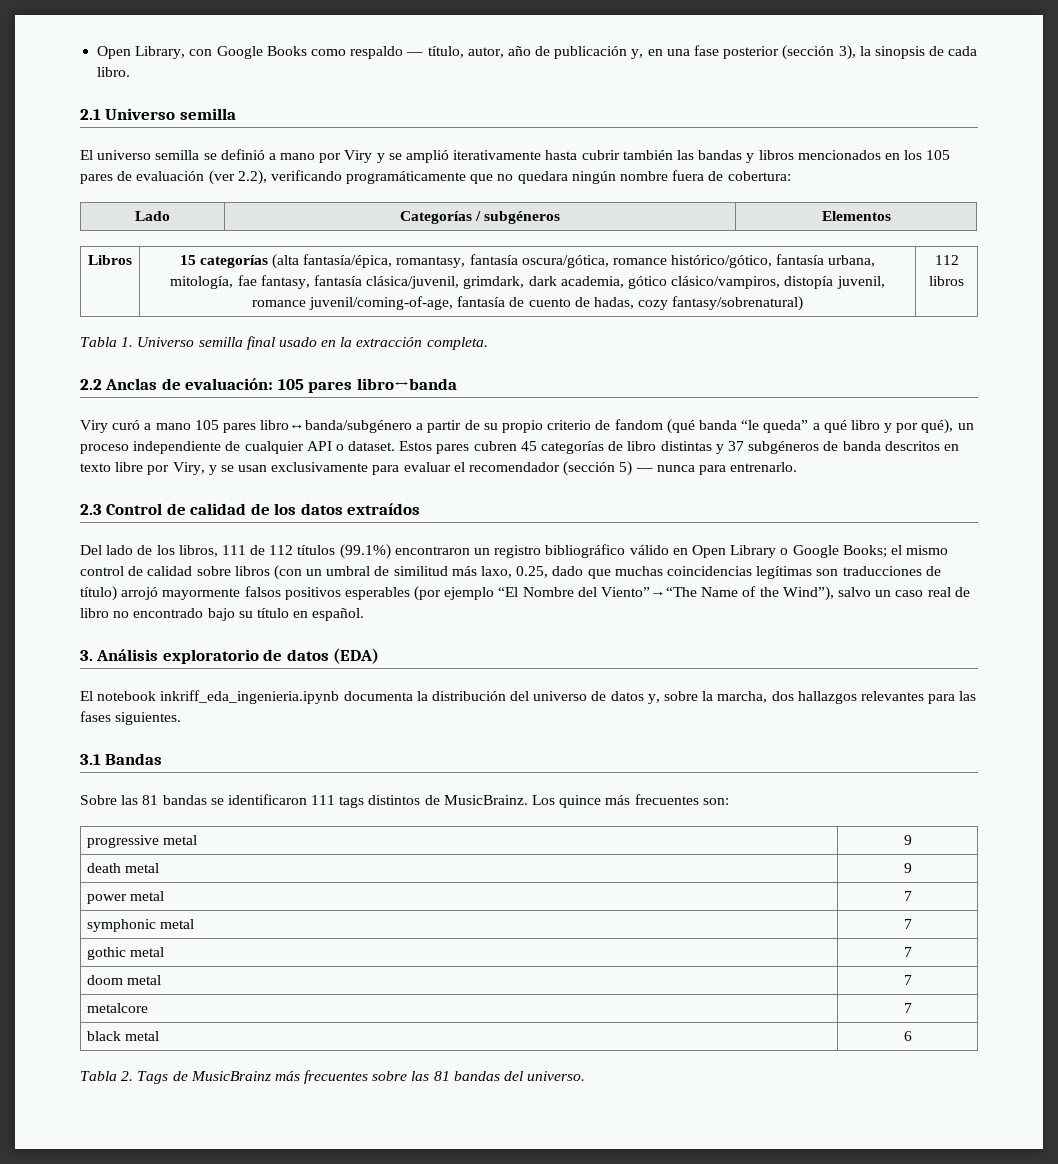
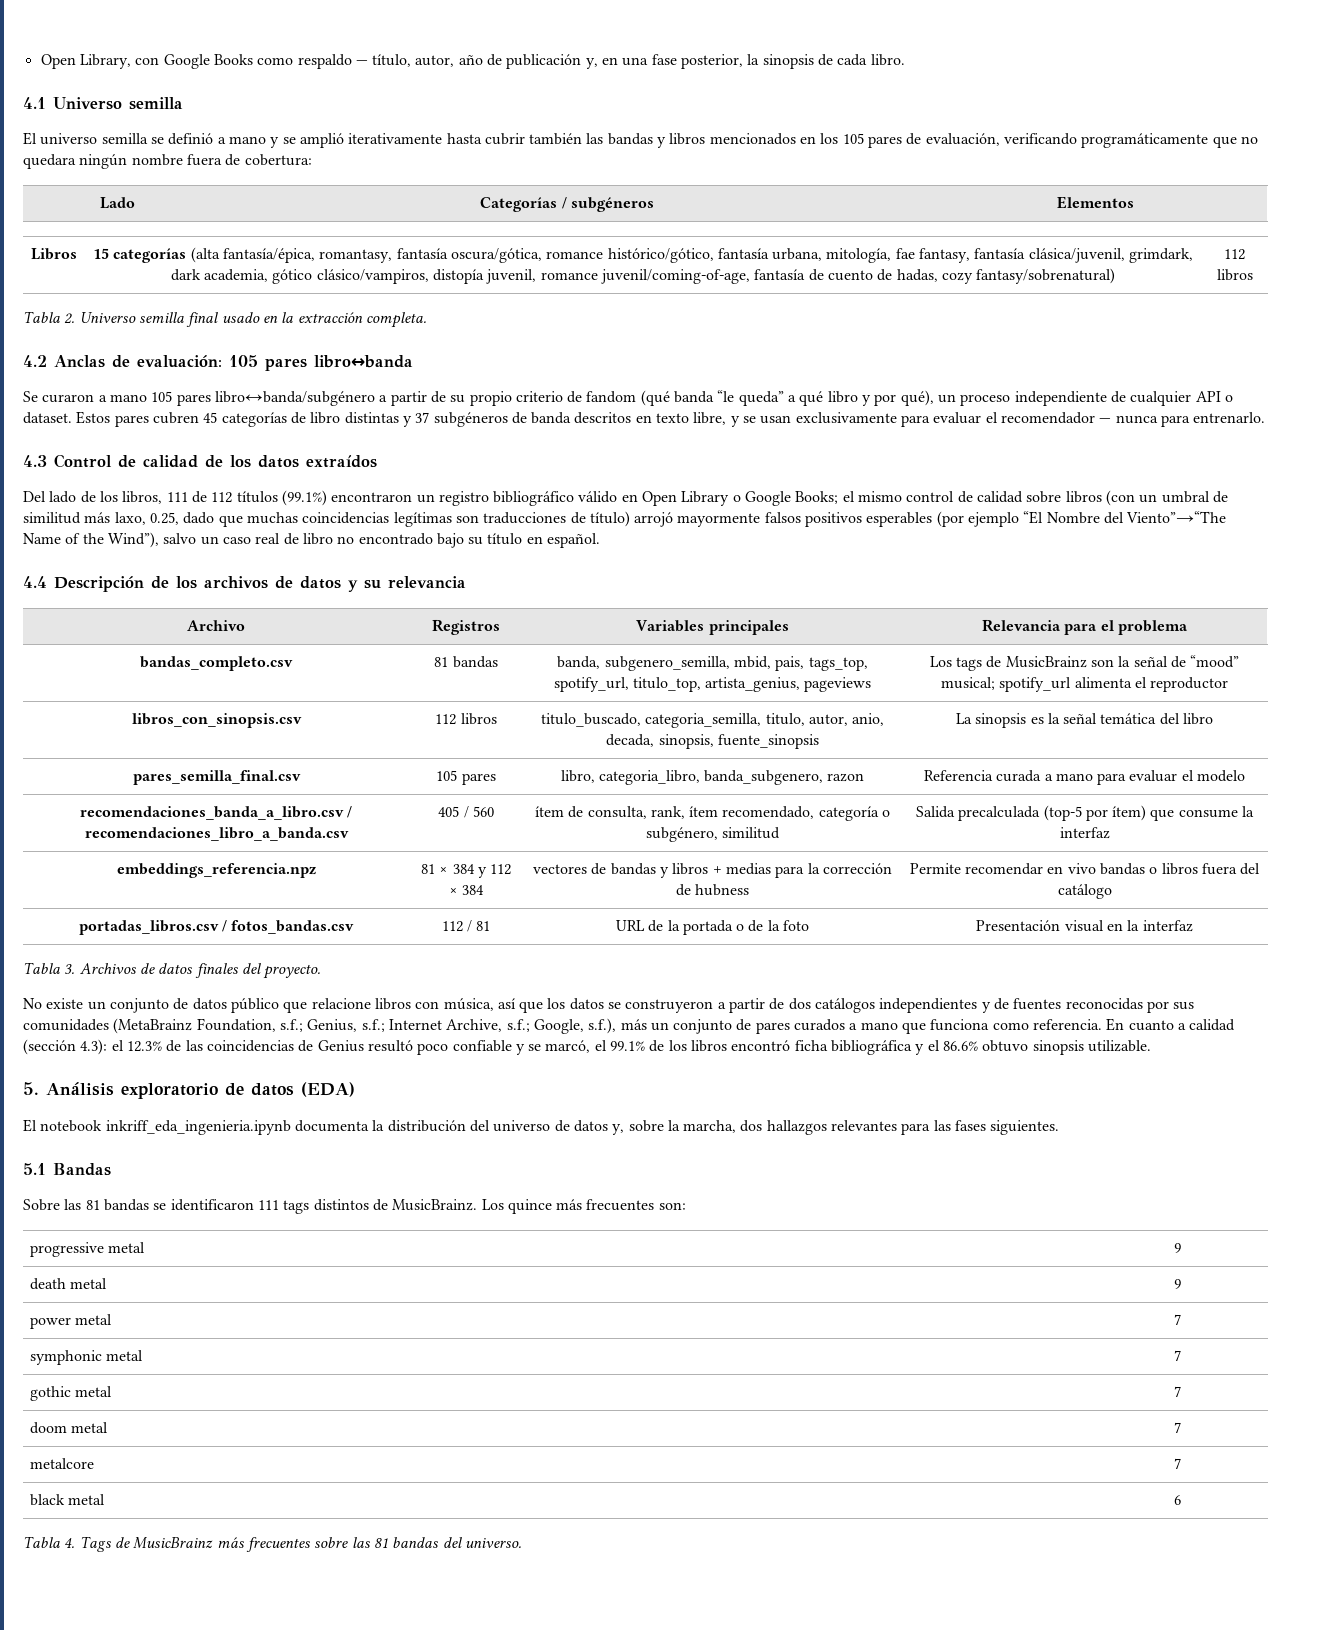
[723,45,856,60] posterior (sección 3), -> [681,54,744,69] posterior,
[80,109,101,120] 2.1 -> [23,97,46,109] 4.1
[319,150,373,163] por Viry -> (266, 140) none
[136,170,267,185] evaluación (ver 2.2), -> [925,133,1000,146] evaluación,
[121,337,134,347] 1. -> [64,313,76,324] 2.
[80,379,102,390] 2.2 -> [23,355,47,367] 4.2
[80,420,141,433] Viry curó -> [23,391,95,403] Se curaron
[115,462,205,475] libre por Viry, -> [693,412,727,425] libre,
[563,461,633,476] (sección 5) -> (1096, 418) none
[80,504,102,515] 2.3 -> [23,455,47,467] 4.3
[80,650,93,661] 3. -> [23,576,466,592] [187,620,245,631] [432,619,501,635] [636,620,789,635] [982,619,1188,635] [140,656,293,671] [434,656,498,668] [557,656,868,671] [553,677,872,692] [929,655,1240,671] [940,677,1229,692] [131,713,302,728] [435,713,497,725] [540,713,885,728] [606,734,819,749] [955,713,1214,728] [132,770,301,785] [436,770,496,785] [560,770,865,785] [923,770,1246,785] [79,806,353,820] [84,827,349,841] [438,806,494,818] [534,806,891,821] [645,827,781,842] [915,805,1255,821] [1059,827,1110,839] [116,863,316,878] [420,864,512,878] [448,885,485,895] [533,863,892,878] [675,884,750,896] [909,863,1261,875] [1057,884,1112,899] [78,920,355,935] [441,920,491,932] [615,920,810,935] [976,920,1193,932] [23,962,322,979] [23,998,1195,1013] [23,1018,1236,1034] [23,1039,1151,1055] [23,1082,39,1095] 4.4 Descripción de los archivos de datos y su relevancia // Archivo | Registros | Variables principales | Relevancia para el problema // bandas_completo.csv | 81 bandas | banda, subgenero_semilla, mbid, pais, tags_top, spotify_url, titulo_top, artista_genius, pageviews | Los tags de MusicBrainz son la señal de “mood” musical; spotify_url alimenta el reproductor // libros_con_sinopsis.csv | 112 libros | titulo_buscado, categoria_semilla, titulo, autor, anio, decada, sinopsis, fuente_sinopsis | La sinopsis es la señal temática del libro // pares_semilla_final.csv | 105 pares | libro, categoria_libro, banda_subgenero, razon | Referencia curada a mano para evaluar el modelo // recomendaciones_banda_a_libro.csv / recomendaciones_libro_a_banda.csv | 405 / 560 | ítem de consulta, rank, ítem recomendado, categoría o subgénero, similitud | Salida precalculada (top-5 por ítem) que consume la interfaz // embeddings_referencia.npz | 81 × 384 y 112 × 384 | vectores de bandas y libros + medias para la corrección de hubness | Permite recomendar en vivo bandas o libros fuera del catálogo // portadas_libros.csv / fotos_bandas.csv | 112 / 81 | URL de la portada o de la foto | Presentación visual en la interfaz // Tabla 3. Archivos de datos finales del proyecto. // No existe un conjunto de datos público que relacione libros con música, así que los datos se construyeron a partir de dos catálogos independientes y de fuentes reconocidas por sus comunidades (MetaBrainz Foundation, s.f.; Genius, s.f.; Internet Archive, s.f.; Google, s.f.), más un conjunto de pares curados a mano que funciona como referencia. En cuanto a calidad (sección 4.3): el 12.3% de las coincidencias de Genius resultó poco confiable y se marcó, el 99.1% de los libros encontró ficha bibliográfica y el 86.6% obtuvo sinopsis utilizable. // 5.
[80,754,101,765] 3.1 -> [23,1163,46,1175] 5.1
[121,1071,134,1081] 2. -> [64,1538,76,1548] 4.

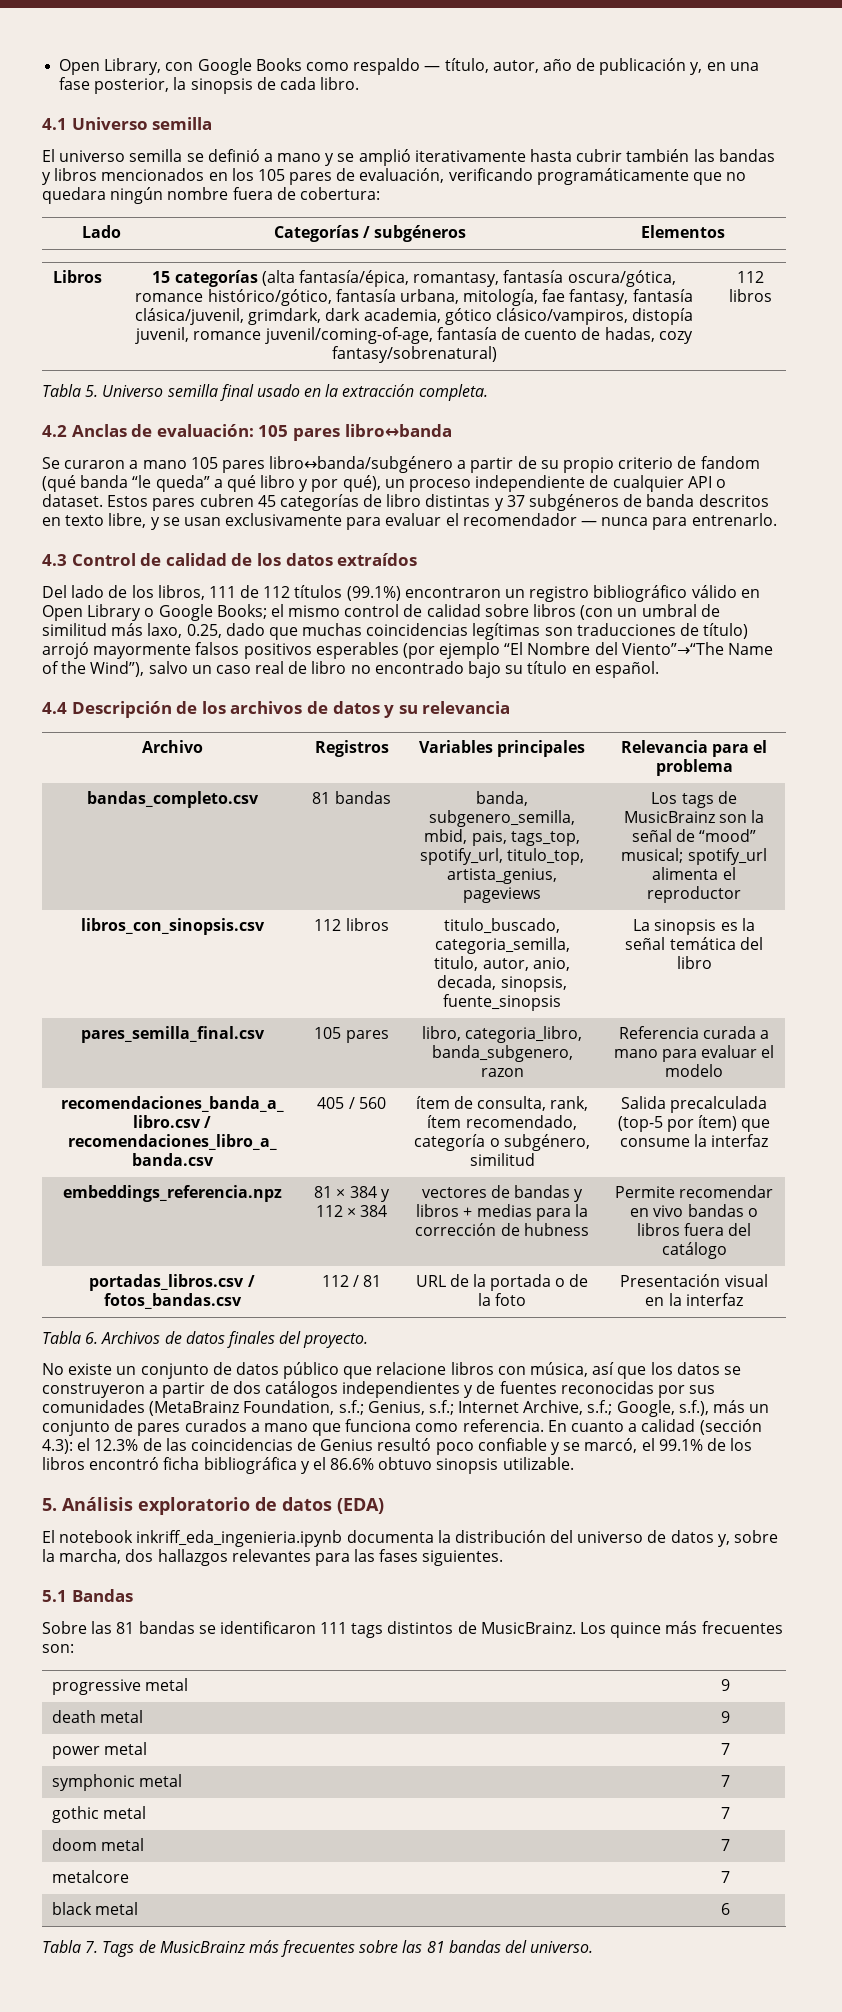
[64,313,76,324] 2. -> [85,385,99,397] 5.
[64,964,76,974] 3. -> [85,1332,99,1344] 6.
[64,1538,76,1548] 4. -> [85,1941,99,1953] 7.

